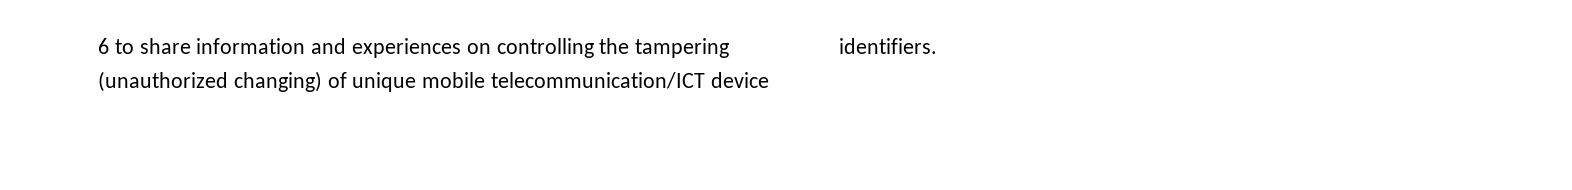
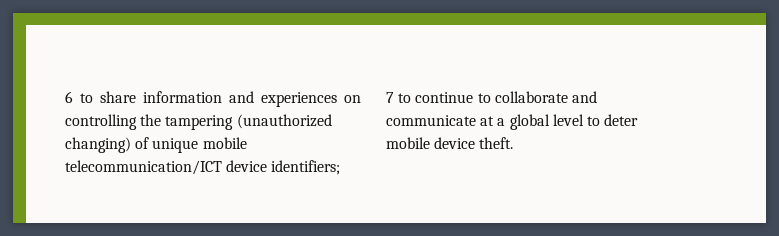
[839,38,937,54] identifiers. -> [271,160,341,175] [386,91,597,103] [386,114,639,130] [386,137,514,149] identifiers; // 7 to continue to collaborate and communicate at a global level to deter mobile device theft.

